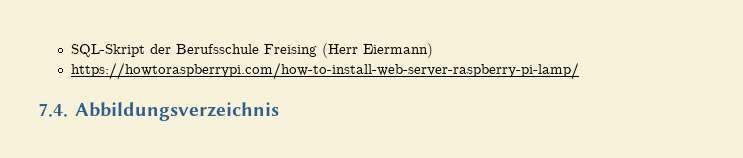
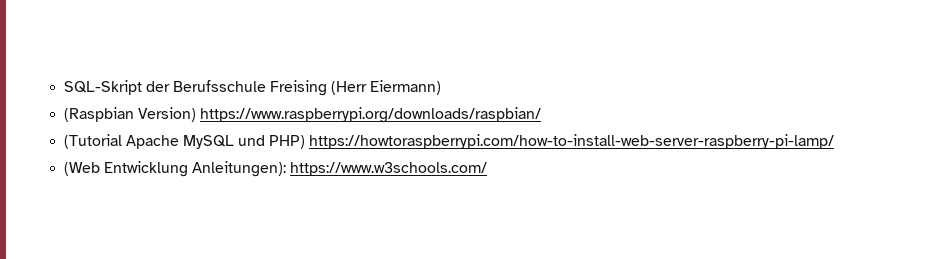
[70,62,579,80] [38,102,280,121] https://howtoraspberrypi.com/how-to-install-web-server-raspberry-pi-lamp/ // 7.4. Abbildungsverzeichnis -> [63,107,541,123] [63,134,835,149] [63,161,488,177] (Raspbian Version) https://www.raspberrypi.org/downloads/raspbian/ // (Tutorial Apache MySQL und PHP) https://howtoraspberrypi.com/how-to-install-web-server-raspberry-pi-lamp/ // (Web Entwicklung Anleitungen): https://www.w3schools.com/

